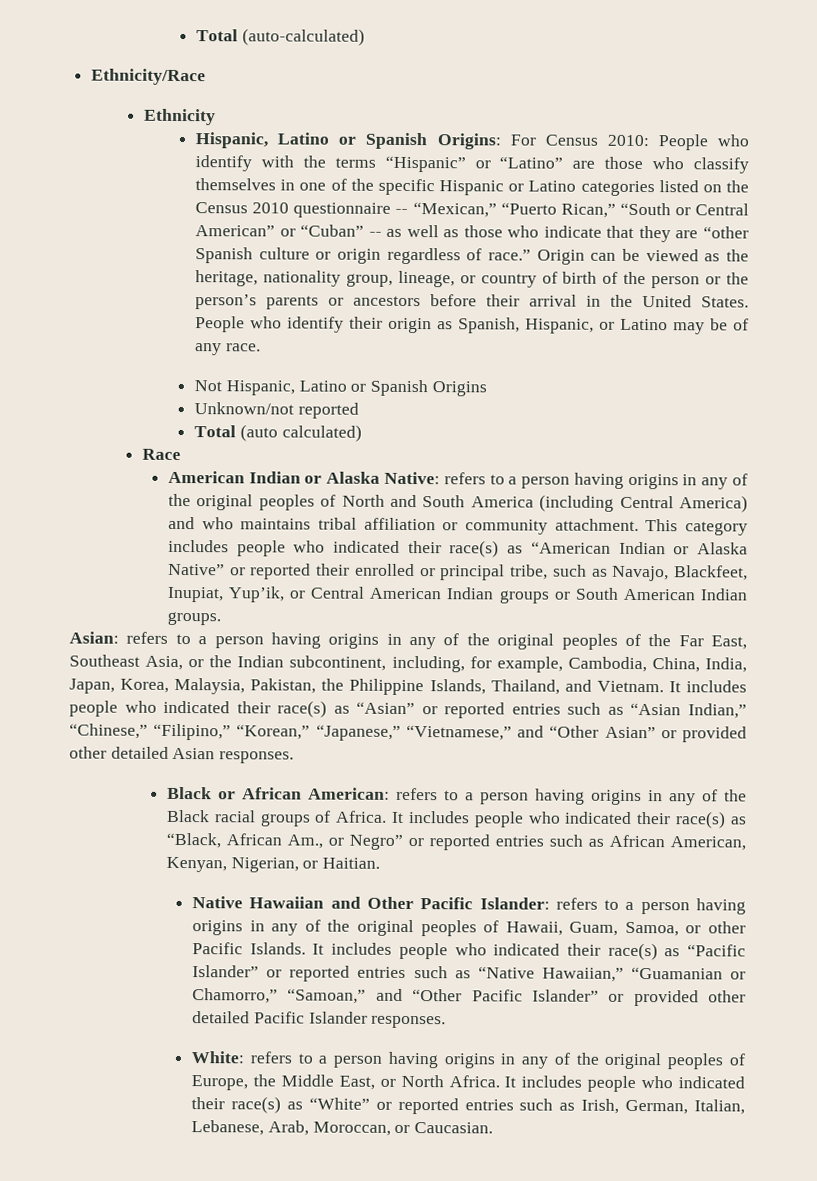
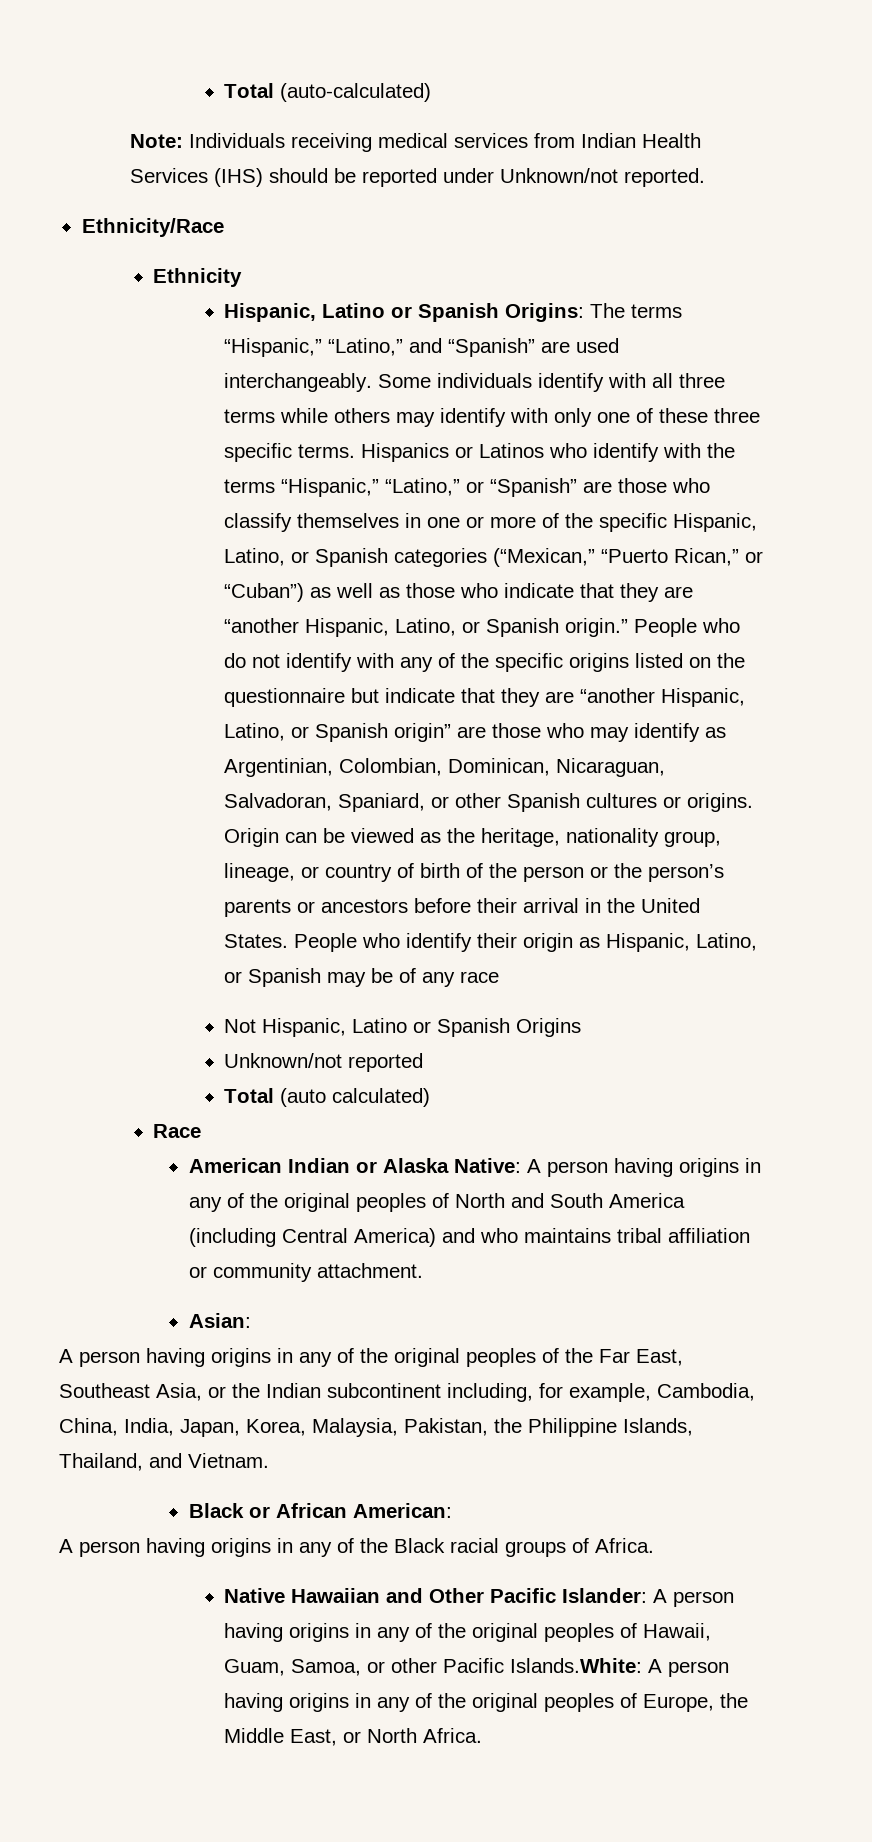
(365, 37) none -> [130,133,702,152] [130,168,706,187] // Note: Individuals receiving medical services from Indian Health Services (IHS) should be reported under Unknown/not reported.
[509,134,708,151] For Census 2010: People -> [590,303,683,318] [224,338,620,357] [224,373,726,392] [224,408,761,427] [224,443,545,462] The terms “Hispanic,” “Latino,” and “Spanish” are used interchangeably. Some individuals identify with all three terms while others may identify with only one of these three specific terms. Hispanics or Latinos
[384,155,564,173] “Hispanic” or “Latino” -> [281,478,578,497] “Hispanic,” “Latino,” or “Spanish”
[330,178,749,197] [195,202,750,218] [195,224,382,237] of the specific Hispanic or Latino categories listed on the Census 2010 questionnaire -- “Mexican,” “Puerto Rican,” “South or Central American” or “Cuban” -- -> [466,513,758,532] [224,548,764,567] [224,583,305,602] or more of the specific Hispanic, Latino, or Spanish categories (“Mexican,” “Puerto Rican,” or “Cuban”)
[702,226,749,239] [195,247,532,265] “other Spanish culture or origin regardless of race.” -> [224,618,741,637] [224,653,746,672] [224,688,746,707] [224,723,727,742] [224,758,666,777] [224,793,754,812] “another Hispanic, Latino, or Spanish origin.” People who do not identify with any of the specific origins listed on the questionnaire but indicate that they are “another Hispanic, Latino, or Spanish origin” are those who may identify as Argentinian, Colombian, Dominican, Nicaraguan, Salvadoran, Spaniard, or other Spanish cultures or origins.
[458,317,669,334] Spanish, Hispanic, or Latino -> [606,933,758,952] [224,968,322,987] Hispanic, Latino, or Spanish
[225,343,261,352] race. -> [460,971,500,983] race
[443,472,518,485] refers to a -> [526,1159,541,1173] A
[645,519,748,536] [167,539,748,558] [167,563,748,582] [166,586,748,604] [166,611,221,626] [69,631,208,645] This category includes people who indicated their race(s) as “American Indian or Alaska Native” or reported their enrolled or principal tribe, such as Navajo, Blackfeet, Inupiat, Yup’ik, or Central American Indian groups or South American Indian groups. // Asian: refers to a -> [188,1313,251,1328] [59,1349,73,1363] // Asian: // A
[289,655,387,671] subcontinent, -> [327,1383,441,1398] subcontinent
[668,680,747,693] [69,700,748,719] [69,723,747,743] [69,746,295,764] It includes people who indicated their race(s) as “Asian” or reported entries such as “Asian Indian,” “Chinese,” “Filipino,” “Korean,” “Japanese,” “Vietnamese,” and “Other Asian” or provided other detailed Asian responses. -> (269, 1460) none
[395,787,474,801] refers to a -> [59,1539,73,1553] // A
[391,811,747,829] [165,832,746,851] [165,856,381,873] It includes people who indicated their race(s) as “Black, African Am., or Negro” or reported entries such as African American, Kenyan, Nigerian, or Haitian. -> (654, 1545) none
[555,897,635,910] refers to a -> [653,1589,668,1603] A
[249,942,746,961] [192,965,747,982] [192,988,746,1007] [192,1011,447,1029] [191,1051,328,1064] Islands. It includes people who indicated their race(s) as “Pacific Islander” or reported entries such as “Native Hawaiian,” “Guamanian or Chamorro,” “Samoan,” and “Other Pacific Islander” or provided other detailed Pacific Islander responses. // White: refers to a -> [510,1658,663,1673] Islands.White: A
[504,1075,745,1093] [191,1096,745,1115] [191,1120,494,1136] It includes people who indicated their race(s) as “White” or reported entries such as Irish, German, Italian, Lebanese, Arab, Moroccan, or Caucasian. -> (483, 1735) none

